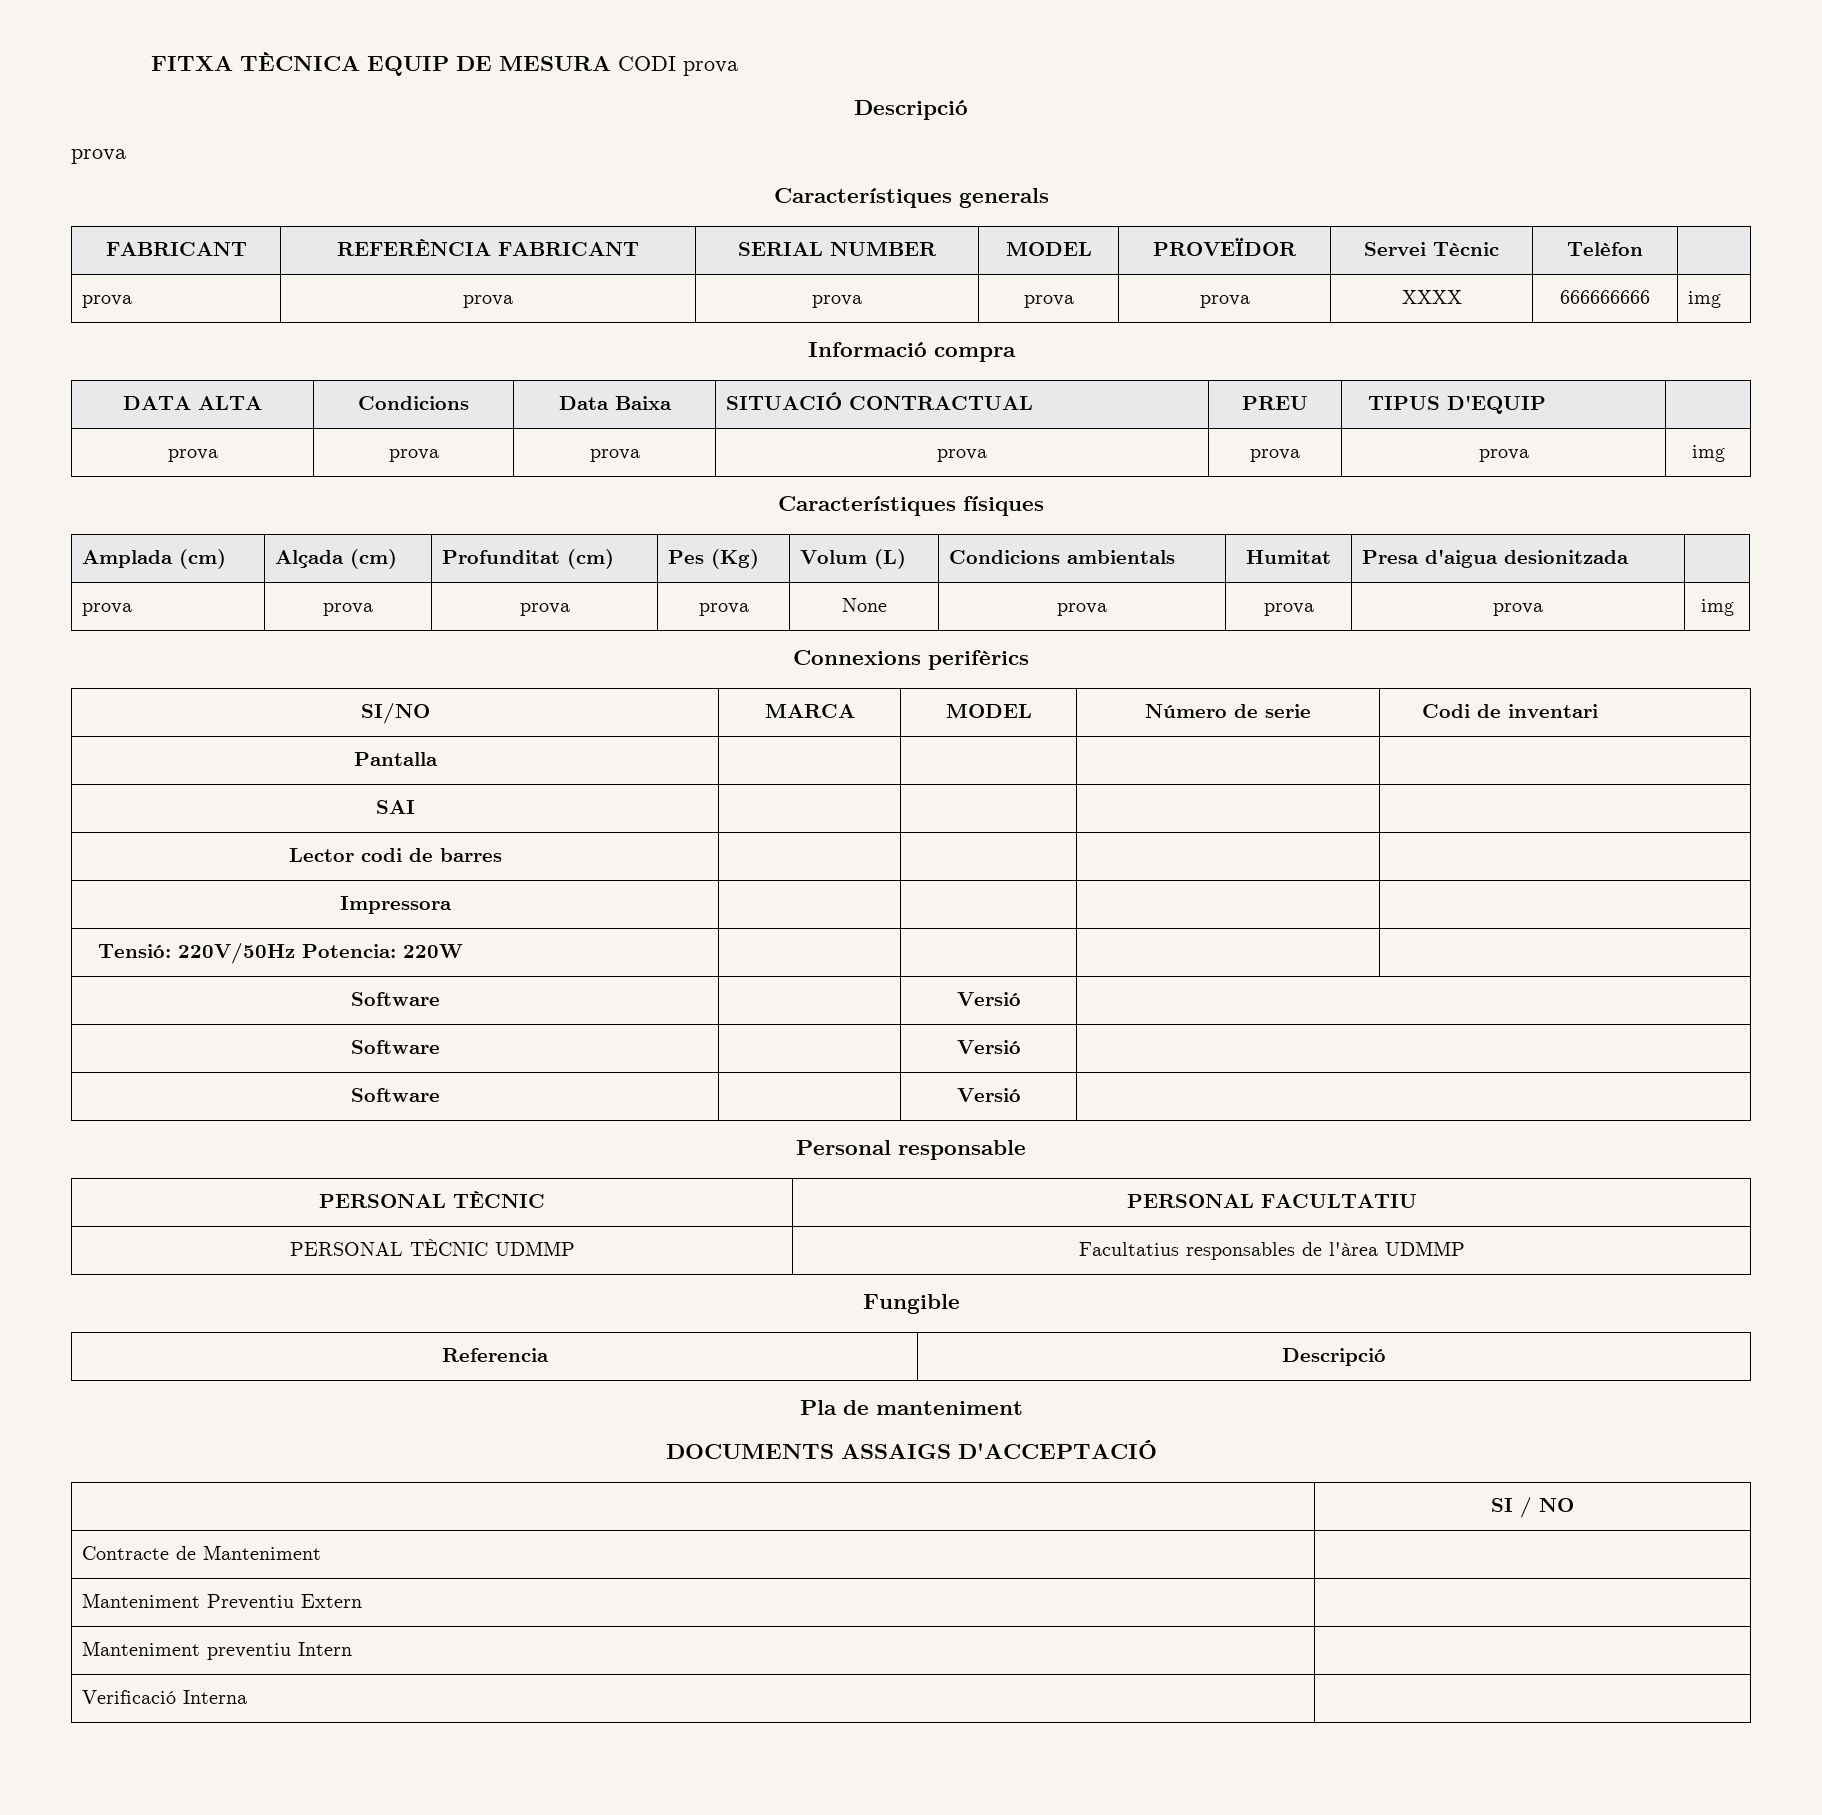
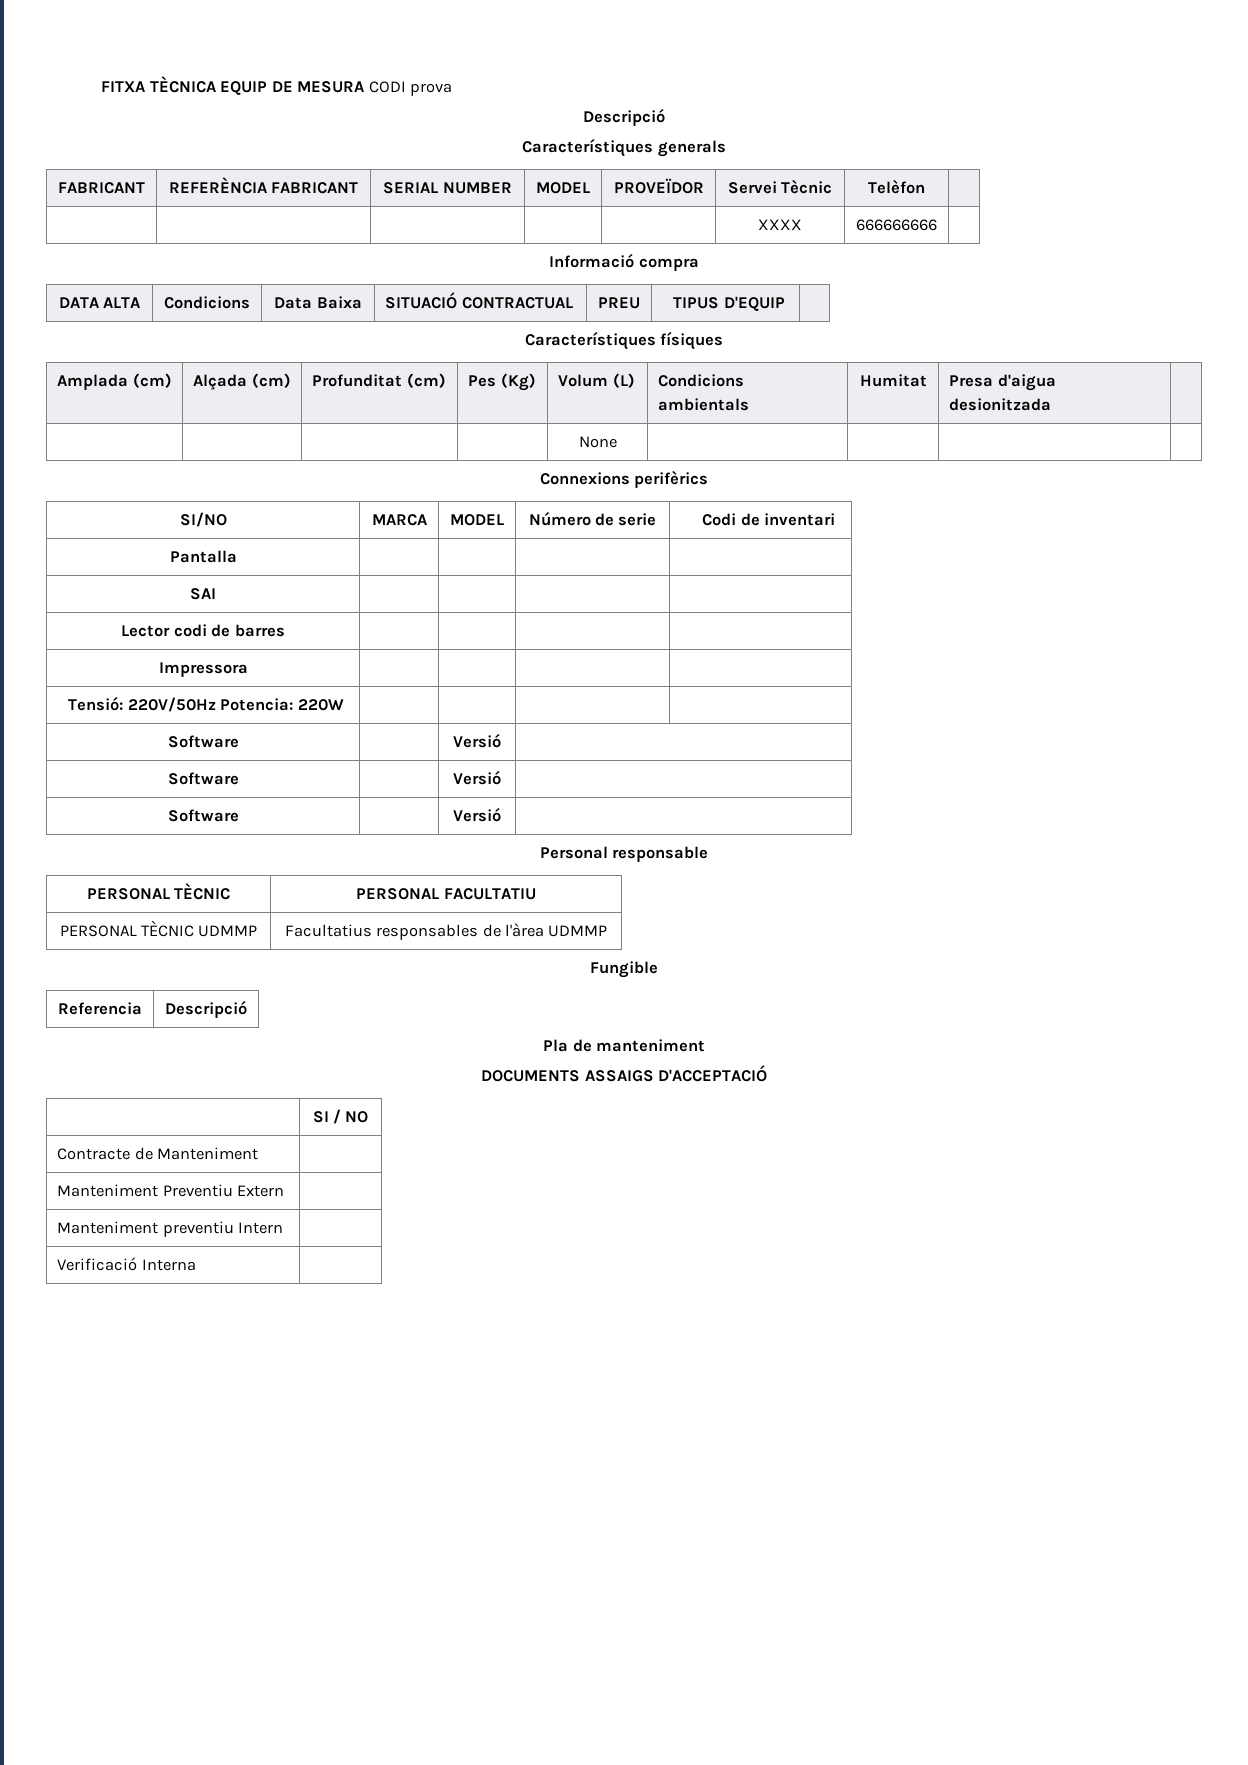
[71,149,126,164] // prova -> (665, 117) none
[82,295,133,308] [463,295,513,308] [812,295,862,308] [1023,295,1074,308] [1199,295,1250,308] prova | prova | prova | prova | prova -> (925, 186) | | | |
[1688,291,1722,308] img -> (937, 225) none
[167,449,218,462] [388,449,439,462] [589,449,640,462] [937,449,987,462] [1250,449,1300,462] [1478,449,1529,462] [1691,445,1725,462] // prova | prova | prova | prova | prova | prova | img -> (785, 303) none
[82,603,133,616] [323,603,373,616] [519,603,570,616] [698,603,749,616] [841,598,887,612] [1057,603,1107,616] [1263,603,1314,616] [1493,603,1543,616] [1700,599,1734,616] prova | prova | prova | prova | None | prova | prova | prova | img -> [578,436,617,448] | | | | None | | | |

